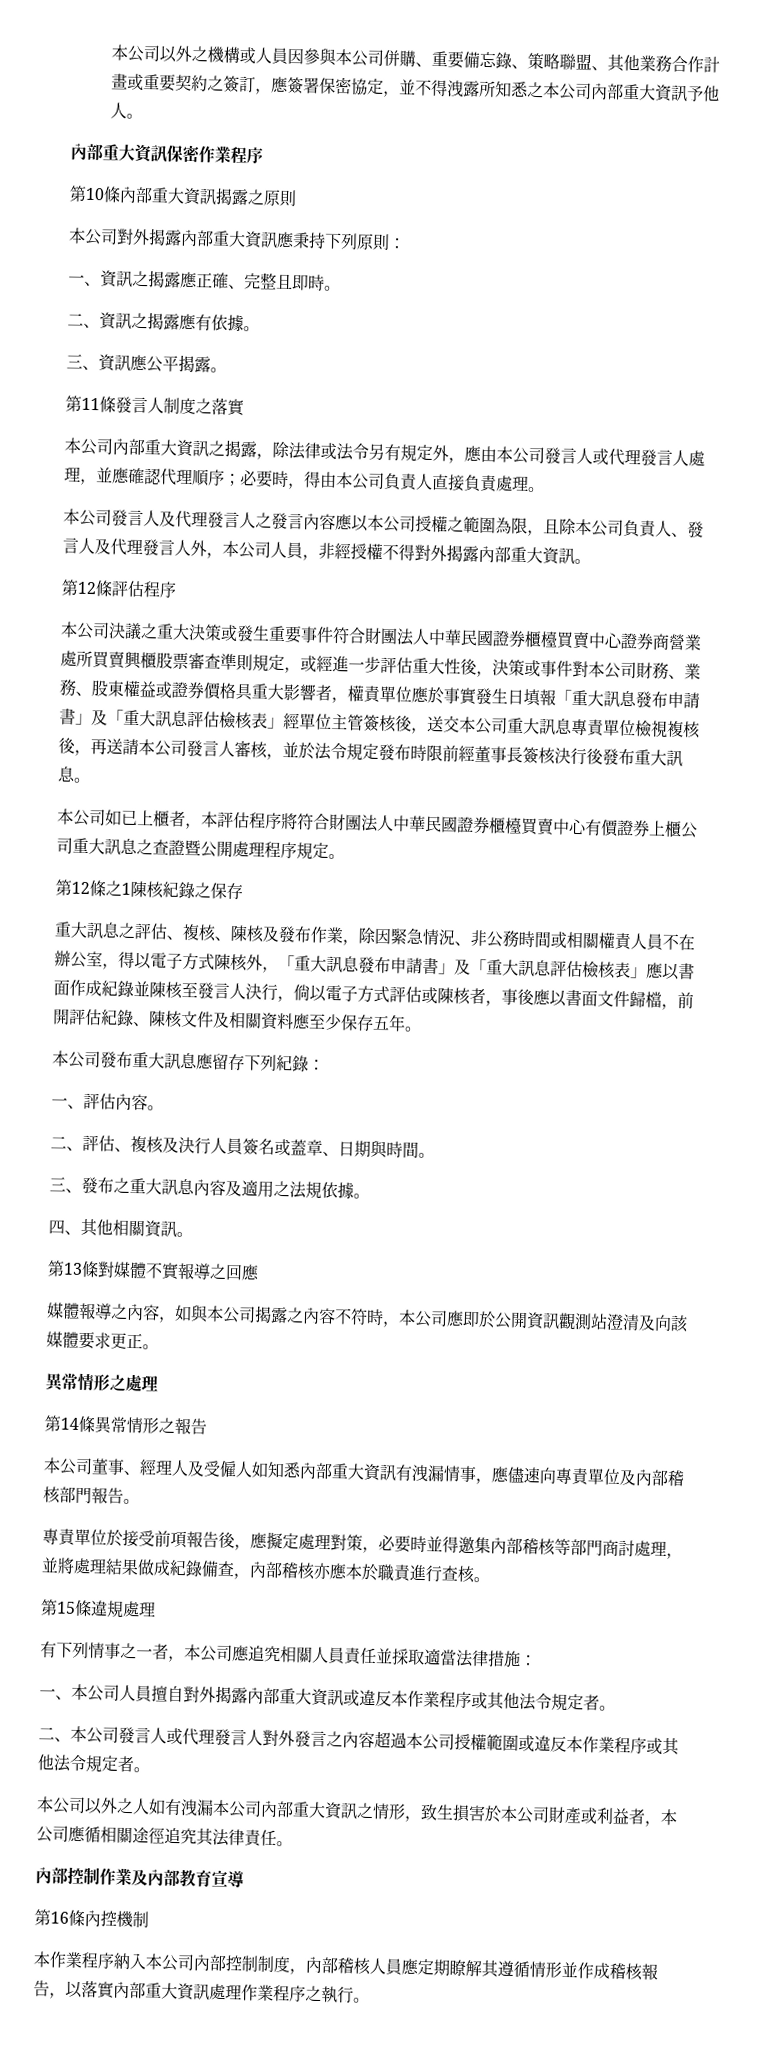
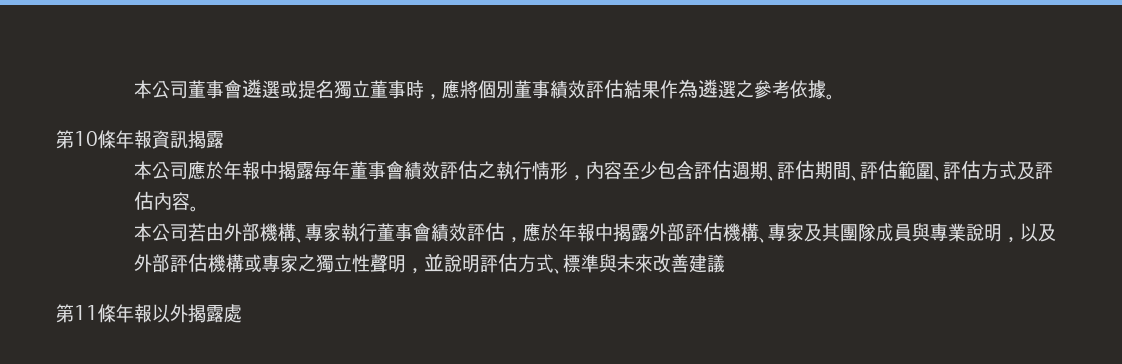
[111,44,721,73] [111,73,721,103] [110,102,144,120] [70,143,263,164] 本公司以外之機構或人員因參與本公司併購、重要備忘錄、策略聯盟、其他業務合作計畫或重要契約之簽訂，應簽署保密協定，並不得洩露所知悉之本公司內部重大資訊予他人。 // 內部重大資訊保密作業程序 -> [134,79,836,100] 本公司董事會遴選或提名獨立董事時，應將個別董事績效評估結果作為遴選之參考依據。
[119,186,185,204] 內部重大 -> [116,130,152,149] 年報
[247,189,297,208] [68,227,406,252] [68,270,341,292] [67,312,260,332] [66,353,227,373] [65,395,245,417] [64,437,705,467] [64,466,545,493] [63,508,704,538] [62,537,591,565] [61,579,177,598] [60,621,702,651] [60,650,701,680] [59,679,700,709] [59,708,701,739] [58,737,683,768] [57,766,91,784] [57,808,698,839] [56,837,345,860] [55,879,243,900] [54,921,695,951] [54,950,695,981] [53,979,694,1011] [52,1008,422,1032] [52,1050,325,1072] [51,1092,164,1111] [50,1134,435,1159] [49,1176,370,1199] [48,1218,193,1238] [47,1260,260,1281] [46,1302,689,1333] [46,1331,159,1350] [45,1372,158,1392] [44,1415,207,1435] [43,1457,685,1487] [43,1486,140,1505] [42,1528,683,1560] [41,1557,490,1584] [40,1599,156,1618] [40,1641,537,1669] [39,1683,616,1711] [38,1725,680,1756] [37,1754,150,1773] [36,1796,678,1827] [36,1825,293,1847] [35,1866,244,1888] [34,1909,149,1928] [33,1951,658,1981] [33,1980,370,2004] 之原則 // 本公司對外揭露內部重大資訊應秉持下列原則： // 一、資訊之揭露應正確、完整且即時。 // 二、資訊之揭露應有依據。 // 三、資訊應公平揭露。 // 第11條發言人制度之落實 // 本公司內部重大資訊之揭露，除法律或法令另有規定外，應由本公司發言人或代理發言人處理，並應確認代理順序；必要時，得由本公司負責人直接負責處理。 // 本公司發言人及代理發言人之發言內容應以本公司授權之範圍為限，且除本公司負責人、發言人及代理發言人外，本公司人員，非經授權不得對外揭露內部重大資訊。 // 第12條評估程序 // 本公司決議之重大決策或發生重要事件符合財團法人中華民國證券櫃檯買賣中心證券商營業處所買賣興櫃股票審查準則規定，或經進一步評估重大性後，決策或事件對本公司財務、業務、股東權益或證券價格具重大影響者，權責單位應於事實發生日填報「重大訊息發布申請書」及「重大訊息評估檢核表」經單位主管簽核後，送交本公司重大訊息專責單位檢視複核後，再送請本公司發言人審核，並於法令規定發布時限前經董事長簽核決行後發布重大訊息。 // 本公司如已上櫃者，本評估程序將符合財團法人中華民國證券櫃檯買賣中心有價證券上櫃公司重大訊息之查證暨公開處理程序規定。 // 第12條之1陳核紀錄之保存 // 重大訊息之評估、複核、陳核及發布作業，除因緊急情況、非公務時間或相關權責人員不在辦公室，得以電子方式陳核外，「重大訊息發布申請書」及「重大訊息評估檢核表」應以書面作成紀錄並陳核至發言人決行，倘以電子方式評估或陳核者，事後應以書面文件歸檔，前開評估紀錄、陳核文件及相關資料應至少保存五年。 // 本公司發布重大訊息應留存下列紀錄： // 一、評估內容。 // 二、評估、複核及決行人員簽名或蓋章、日期與時間。 // 三、發布之重大訊息內容及適用之法規依據。 // 四、其他相關資訊。 // 第13條對媒體不實報導之回應 // 媒體報導之內容，如與本公司揭露之內容不符時，本公司應即於公開資訊觀測站澄清及向該媒體要求更正。 // 異常情形之處理 // 第14條異常情形之報告 // 本公司董事、經理人及受僱人如知悉內部重大資訊有洩漏情事，應儘速向專責單位及內部稽核部門報告。 // 專責單位於接受前項報告後，應擬定處理對策，必要時並得邀集內部稽核等部門商討處理，並將處理結果做成紀錄備查，內部稽核亦應本於職責進行查核。 // 第15條違規處理 // 有下列情事之一者，本公司應追究相關人員責任並採取適當法律措施： // 一、本公司人員擅自對外揭露內部重大資訊或違反本作業程序或其他法令規定者。 // 二、本公司發言人或代理發言人對外發言之內容超過本公司授權範圍或違反本作業程序或其他法令規定者。 // 本公司以外之人如有洩漏本公司內部重大資訊之情形，致生損害於本公司財產或利益者，本公司應循相關途徑追究其法律責任。 // 內部控制作業及內部教育宣導 // 第16條內控機制 // 本作業程序納入本公司內部控制制度，內部稽核人員應定期瞭解其遵循情形並作成稽核報告，以落實內部重大資訊處理作業程序之執行。 -> [134,160,1054,181] [134,191,200,212] [134,222,1057,243] [134,253,726,274] [56,304,242,323] // 本公司應於年報中揭露每年董事會績效評估之執行情形，內容至少包含評估週期、評估期間、評估範圍、評估方式及評估內容。 // 本公司若由外部機構、專家執行董事會績效評估，應於年報中揭露外部評估機構、專家及其團隊成員與專業說明，以及外部評估機構或專家之獨立性聲明，並說明評估方式、標準與未來改善建議 // 第11條年報以外揭露處

